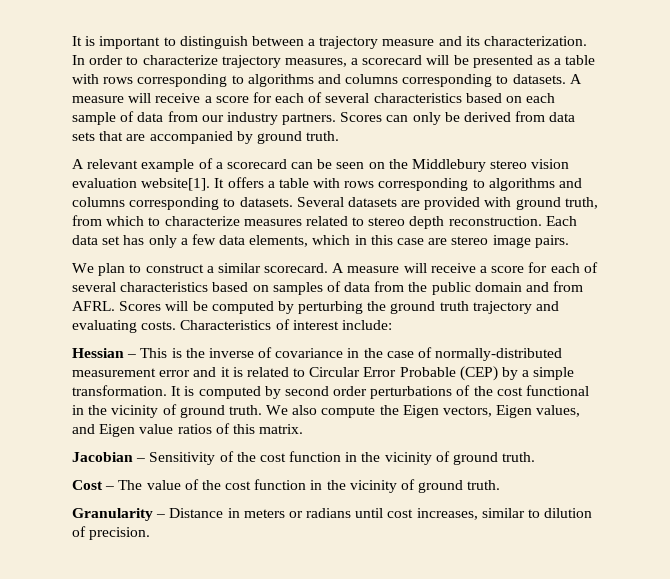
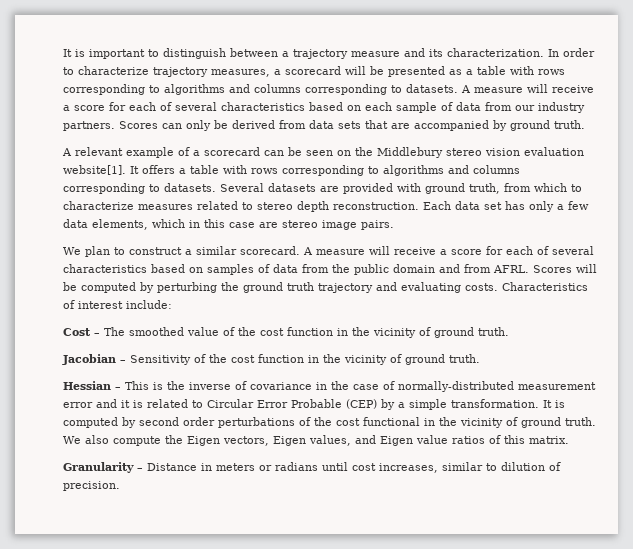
(392, 325) none -> [63,327,509,338] [62,354,480,365] // Cost – The smoothed value of the cost function in the vicinity of ground truth. // Jacobian – Sensitivity of the cost function in the vicinity of ground truth.
[72,451,536,465] [72,479,501,493] // Jacobian – Sensitivity of the cost function in the vicinity of ground truth. // Cost – The value of the cost function in the vicinity of ground truth. -> (569, 440) none

